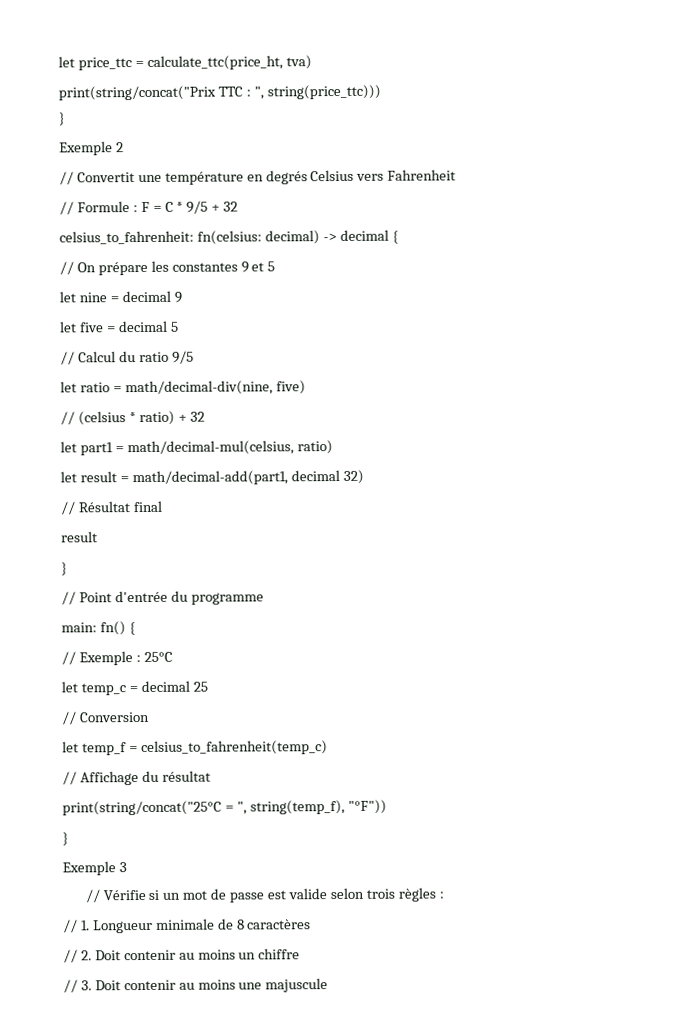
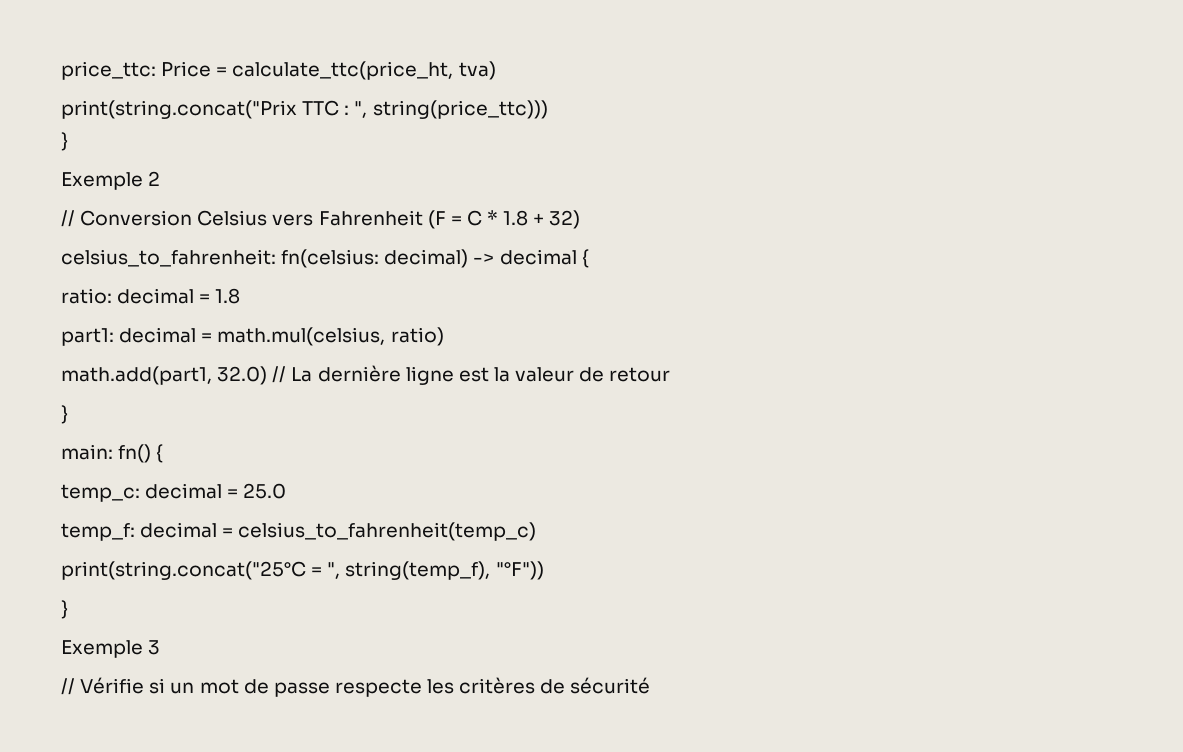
[58,56,132,71] let price_ttc -> [61,61,212,80] price_ttc: Price
[58,85,216,101] print(string/concat("Prix -> [61,100,297,119] print(string.concat("Prix
[76,169,457,185] [59,200,239,215] Convertit une température en degrés Celsius vers Fahrenheit // // Formule : F = C * 9/5 + 32 -> [80,210,581,229] Conversion Celsius vers Fahrenheit (F = C * 1.8 + 32)
[59,260,276,276] [59,290,182,303] [60,320,179,333] [60,350,194,365] [60,380,306,396] [60,410,205,426] [60,440,333,456] [60,469,364,486] [60,500,162,515] [61,531,98,543] [61,562,68,576] [61,590,264,605] [61,621,136,636] [61,651,173,666] [61,680,208,696] [61,711,150,725] [62,740,328,756] [62,770,211,786] [62,800,222,816] // On prépare les constantes 9 et 5 // let nine = decimal 9 // let five = decimal 5 // // Calcul du ratio 9/5 // let ratio = math/decimal-div(nine, five) // // (celsius * ratio) + 32 // let part1 = math/decimal-mul(celsius, ratio) // let result = math/decimal-add(part1, decimal 32) // // Résultat final // result // } // // Point d'entrée du programme // main: fn() { // // Exemple : 25°C // let temp_c = decimal 25 // // Conversion // let temp_f = celsius_to_fahrenheit(temp_c) // // Affichage du résultat // print(string/concat("25°C -> [61,288,241,304] [61,327,444,346] [61,365,671,385] [61,405,68,424] [61,444,164,463] [61,483,287,502] [61,522,537,541] [61,561,306,580] ratio: decimal = 1.8 // part1: decimal = math.mul(celsius, ratio) // math.add(part1, 32.0) // La dernière ligne est la valeur de retour // } // main: fn() { // temp_c: decimal = 25.0 // temp_f: decimal = celsius_to_fahrenheit(temp_c) // print(string.concat("25°C
[267,887,444,902] [63,918,312,934] [63,948,301,963] [63,978,329,993] est valide selon trois règles : // // 1. Longueur minimale de 8 caractères // // 2. Doit contenir au moins un chiffre // // 3. Doit contenir au moins une majuscule -> [334,677,651,697] respecte les critères de sécurité

